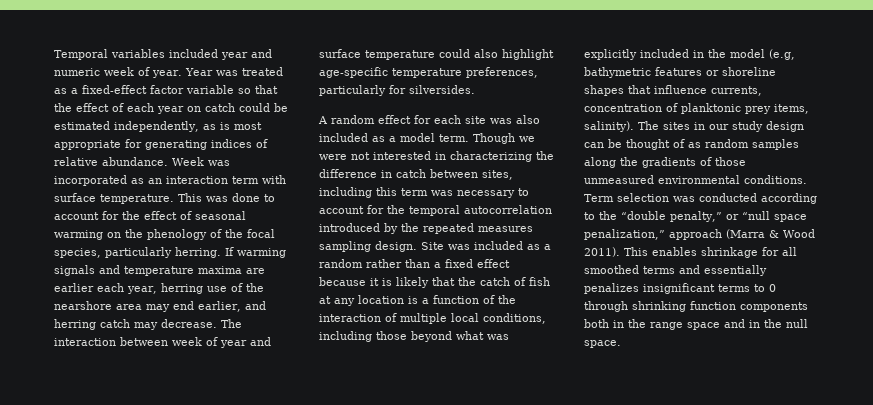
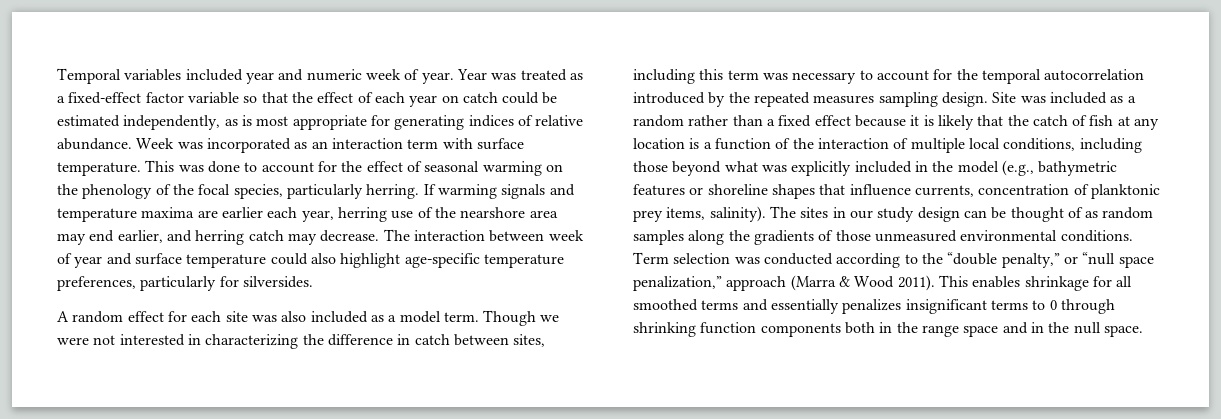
[769,49,795,60] (e.g, -> [1001,160,1034,176] (e.g.,

